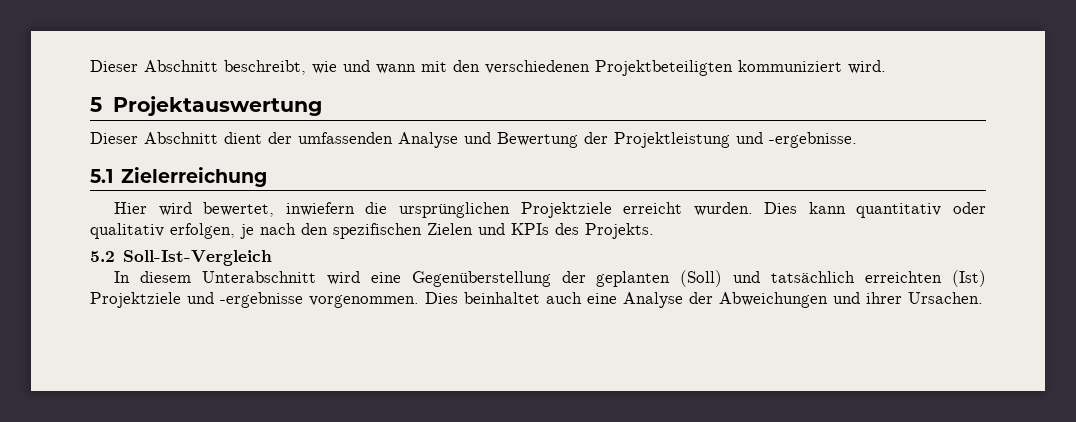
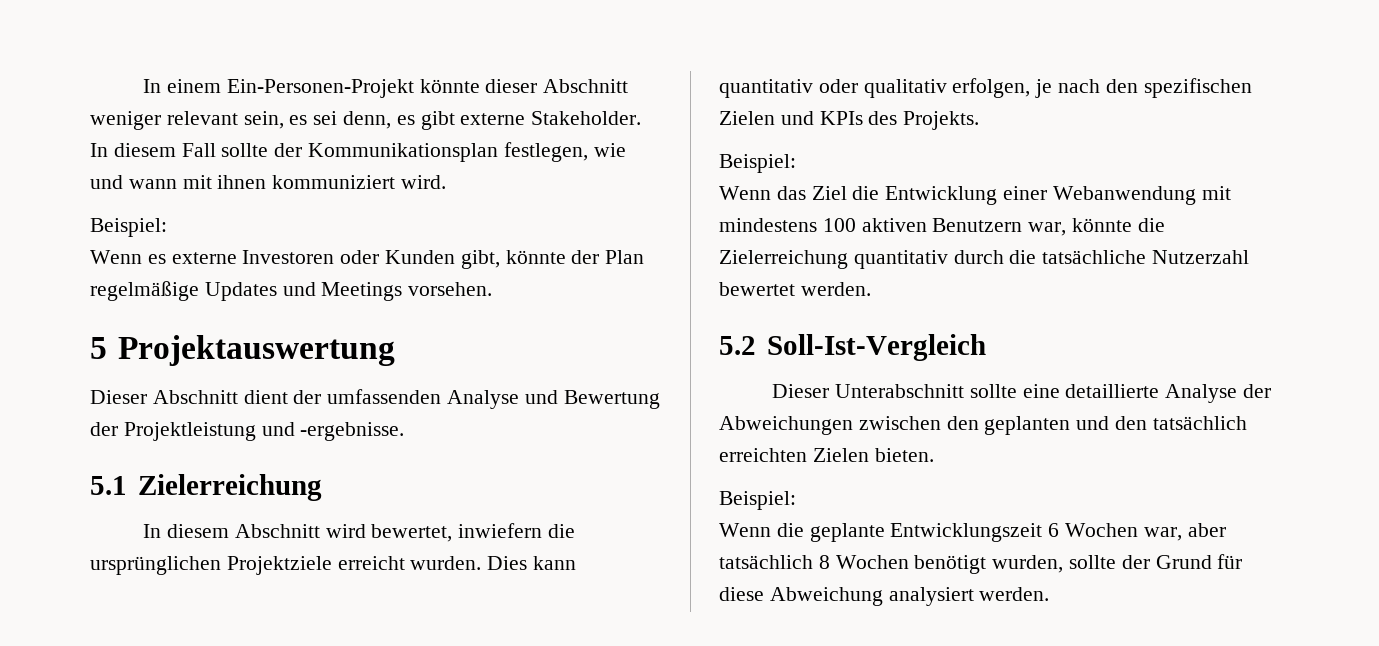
[90,60,306,75] Dieser Abschnitt beschreibt, -> [143,79,629,98] [90,111,642,130] [90,142,588,162] In einem Ein-Personen-Projekt könnte dieser Abschnitt weniger relevant sein, es sei denn, es gibt externe Stakeholder. In diesem Fall sollte der Kommunikationsplan festlegen,
[453,60,733,76] den verschiedenen Projektbeteiligten -> [217,175,267,189] ihnen
(886, 67) none -> [90,218,167,237] [90,250,645,269] [90,281,493,301] // Beispiel: // Wenn es externe Investoren oder Kunden gibt, könnte der Plan regelmäßige Updates und Meetings vorsehen.
[113,202,147,214] Hier -> [143,524,320,538] In diesem Abschnitt
[90,250,273,266] [113,270,986,287] [90,292,983,308] 5.2 Soll-Ist-Vergleich // In diesem Unterabschnitt wird eine Gegenüberstellung der geplanten (Soll) und tatsächlich erreichten (Ist) Projektziele und -ergebnisse vorgenommen. Dies beinhaltet auch eine Analyse der Abweichungen und ihrer Ursachen. -> [719,154,796,173] [719,186,1231,205] [719,218,1165,236] [719,250,1250,269] [719,282,871,296] [719,334,986,361] [772,384,1271,403] [719,416,1247,435] [719,448,934,462] [719,491,796,510] [719,523,1226,542] [719,554,1243,574] [719,587,1050,606] Beispiel: // Wenn das Ziel die Entwicklung einer Webanwendung mit mindestens 100 aktiven Benutzern war, könnte die Zielerreichung quantitativ durch die tatsächliche Nutzerzahl bewertet werden. // 5.2 Soll-Ist-Vergleich // Dieser Unterabschnitt sollte eine detaillierte Analyse der Abweichungen zwischen den geplanten und den tatsächlich erreichten Zielen bieten. // Beispiel: // Wenn die geplante Entwicklungszeit 6 Wochen war, aber tatsächlich 8 Wochen benötigt wurden, sollte der Grund für diese Abweichung analysiert werden.

